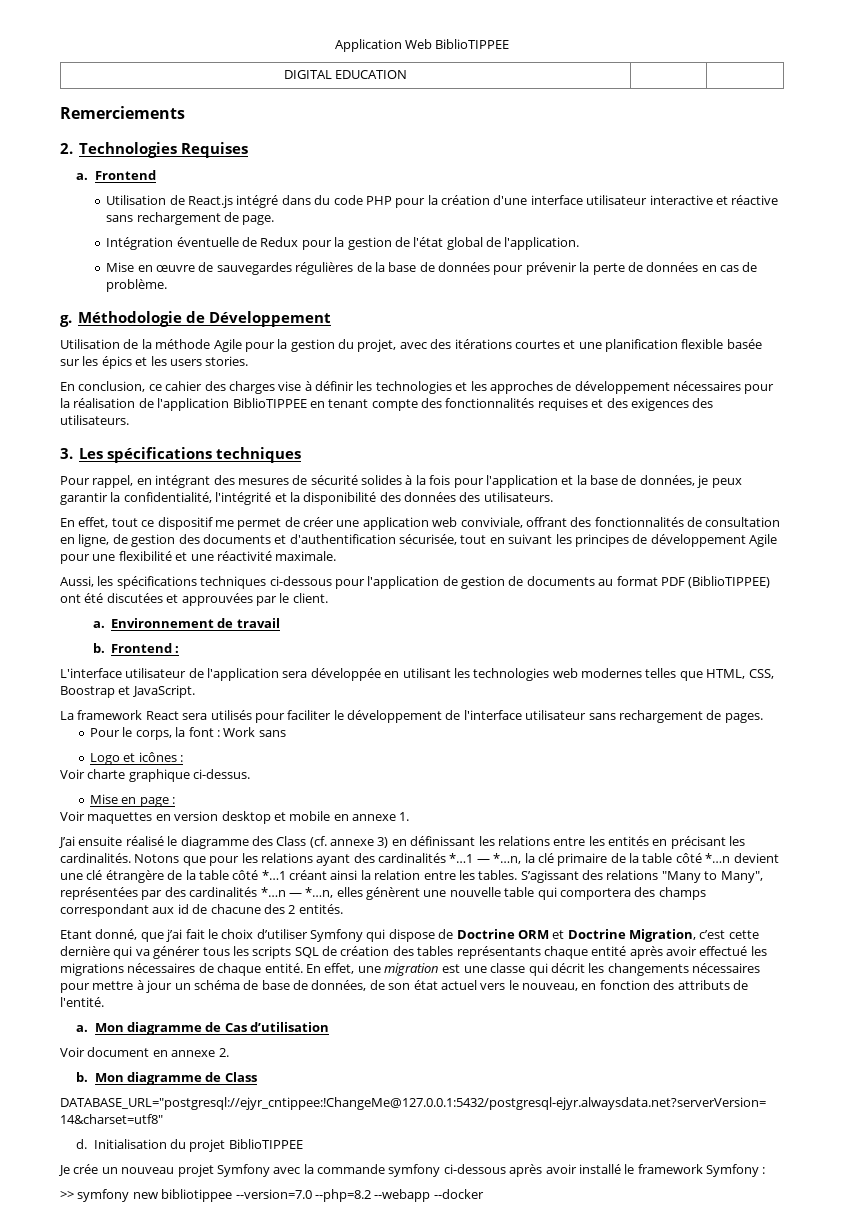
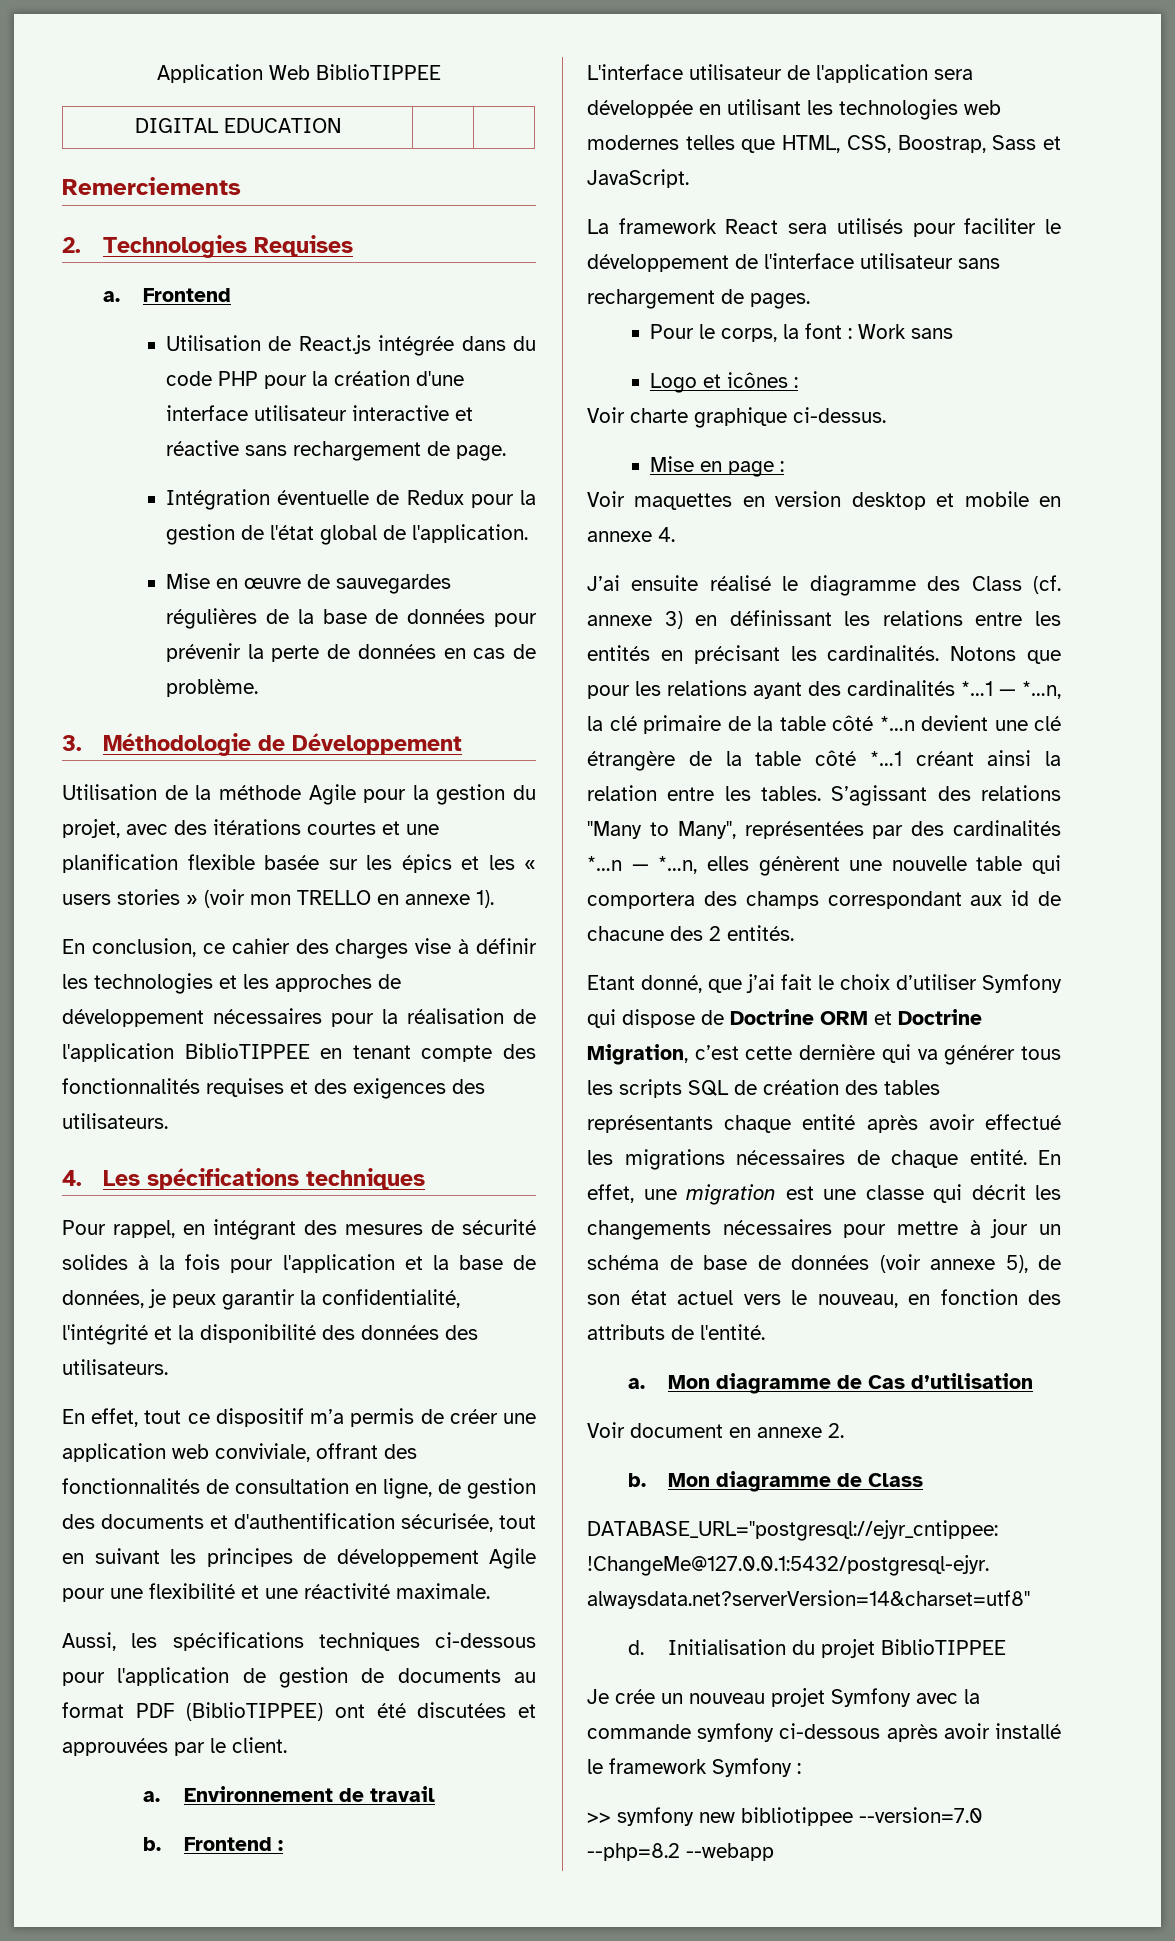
[236,195,279,208] intégré -> [378,335,455,356] intégrée
[60,315,72,327] g. -> [62,735,82,751] 3.
[169,356,249,366] users stories. -> [524,860,536,870] [62,889,494,908] « users stories » (voir mon TRELLO en annexe 1).
[60,448,73,459] 3. -> [62,1170,82,1186] 4.
[214,518,282,530] me permet -> [310,1408,415,1427] m’a permis
[60,686,115,698] Boostrap -> [897,135,1037,153] Boostrap, Sass
[399,812,410,821] 1. -> [658,527,675,542] 4.
[311,980,367,991] données, -> [791,1254,1028,1273] données (voir annexe 5),
[433,1189,484,1199] --docker -> (774, 1852) none

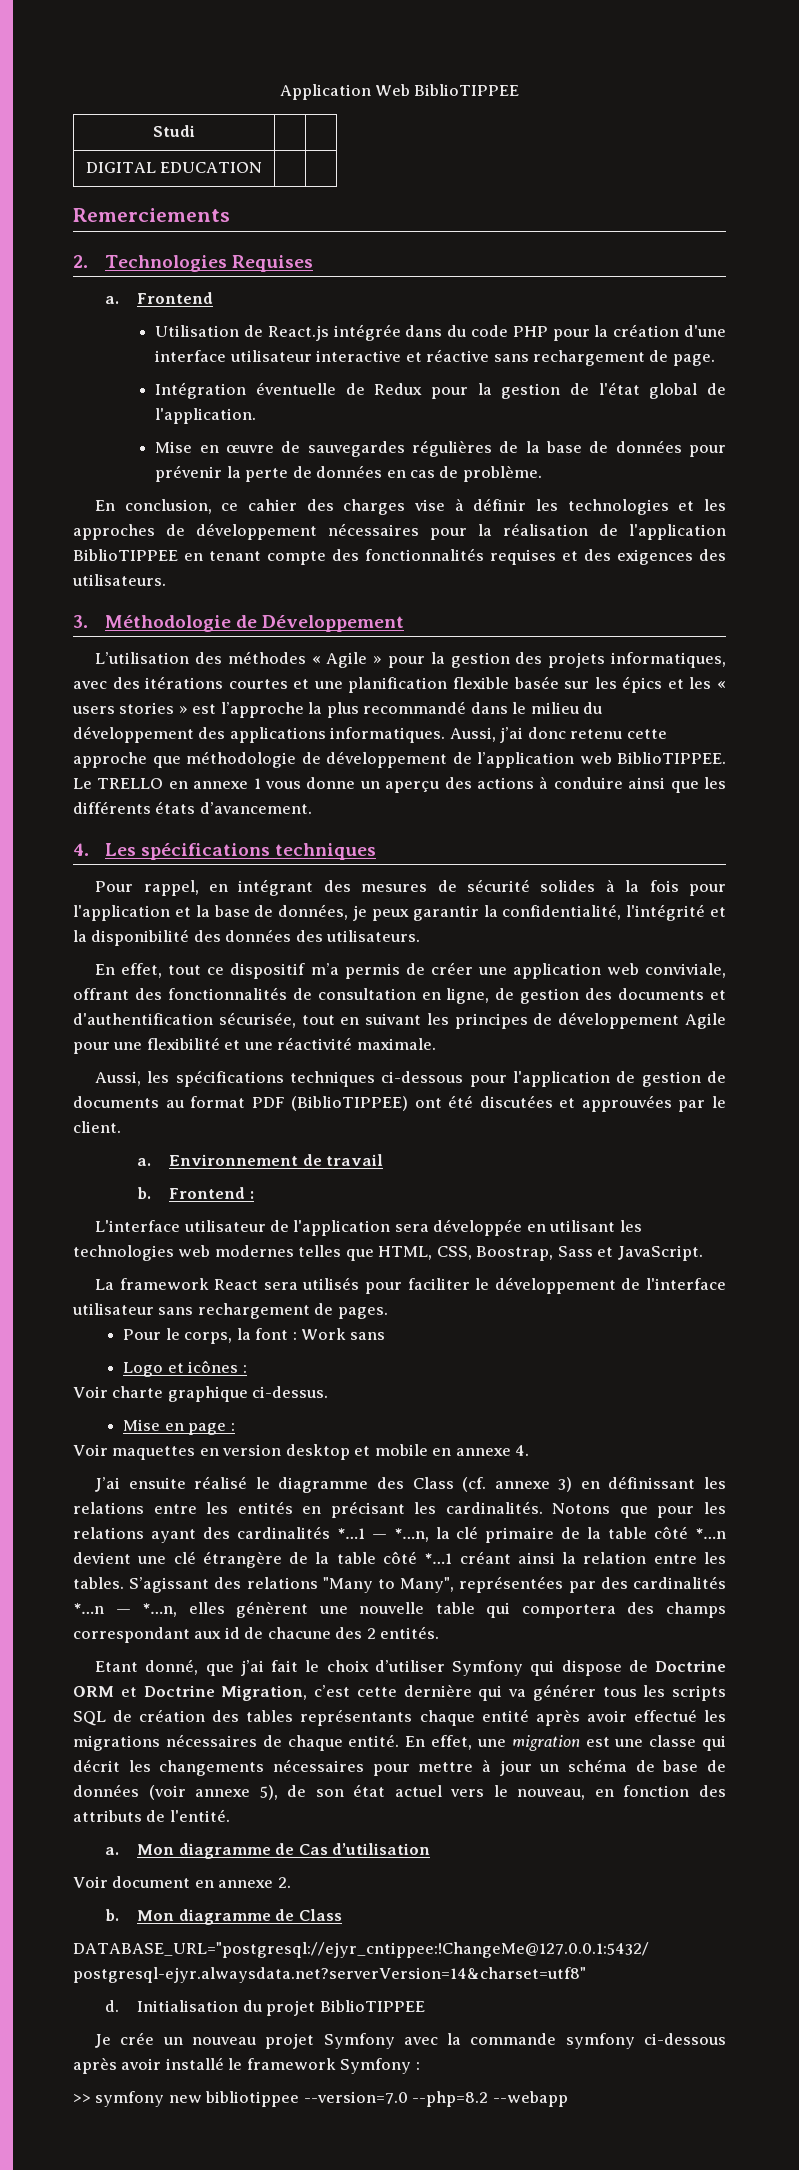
(441, 72) none -> [153,125,195,137] // Studi | |
[62,733,462,756] [62,784,536,805] [62,819,439,838] [62,854,536,873] [62,889,494,908] // 3. Méthodologie de Développement // Utilisation de la méthode Agile pour la gestion du projet, avec des itérations courtes et une planification flexible basée sur les épics et les « users stories » (voir mon TRELLO en annexe 1). -> (542, 473) none
(168, 1121) none -> [73,614,405,632] [95,651,727,668] [73,676,726,693] [72,701,603,718] [73,726,667,743] [73,751,726,768] [73,776,726,793] [73,801,312,814] // 3. Méthodologie de Développement // L’utilisation des méthodes « Agile » pour la gestion des projets informatiques, avec des itérations courtes et une planification flexible basée sur les épics et les « users stories » est l’approche la plus recommandé dans le milieu du développement des applications informatiques. Aussi, j’ai donc retenu cette approche que méthodologie de développement de l’application web BiblioTIPPEE. Le TRELLO en annexe 1 vous donne un aperçu des actions à conduire ainsi que les différents états d’avancement.

